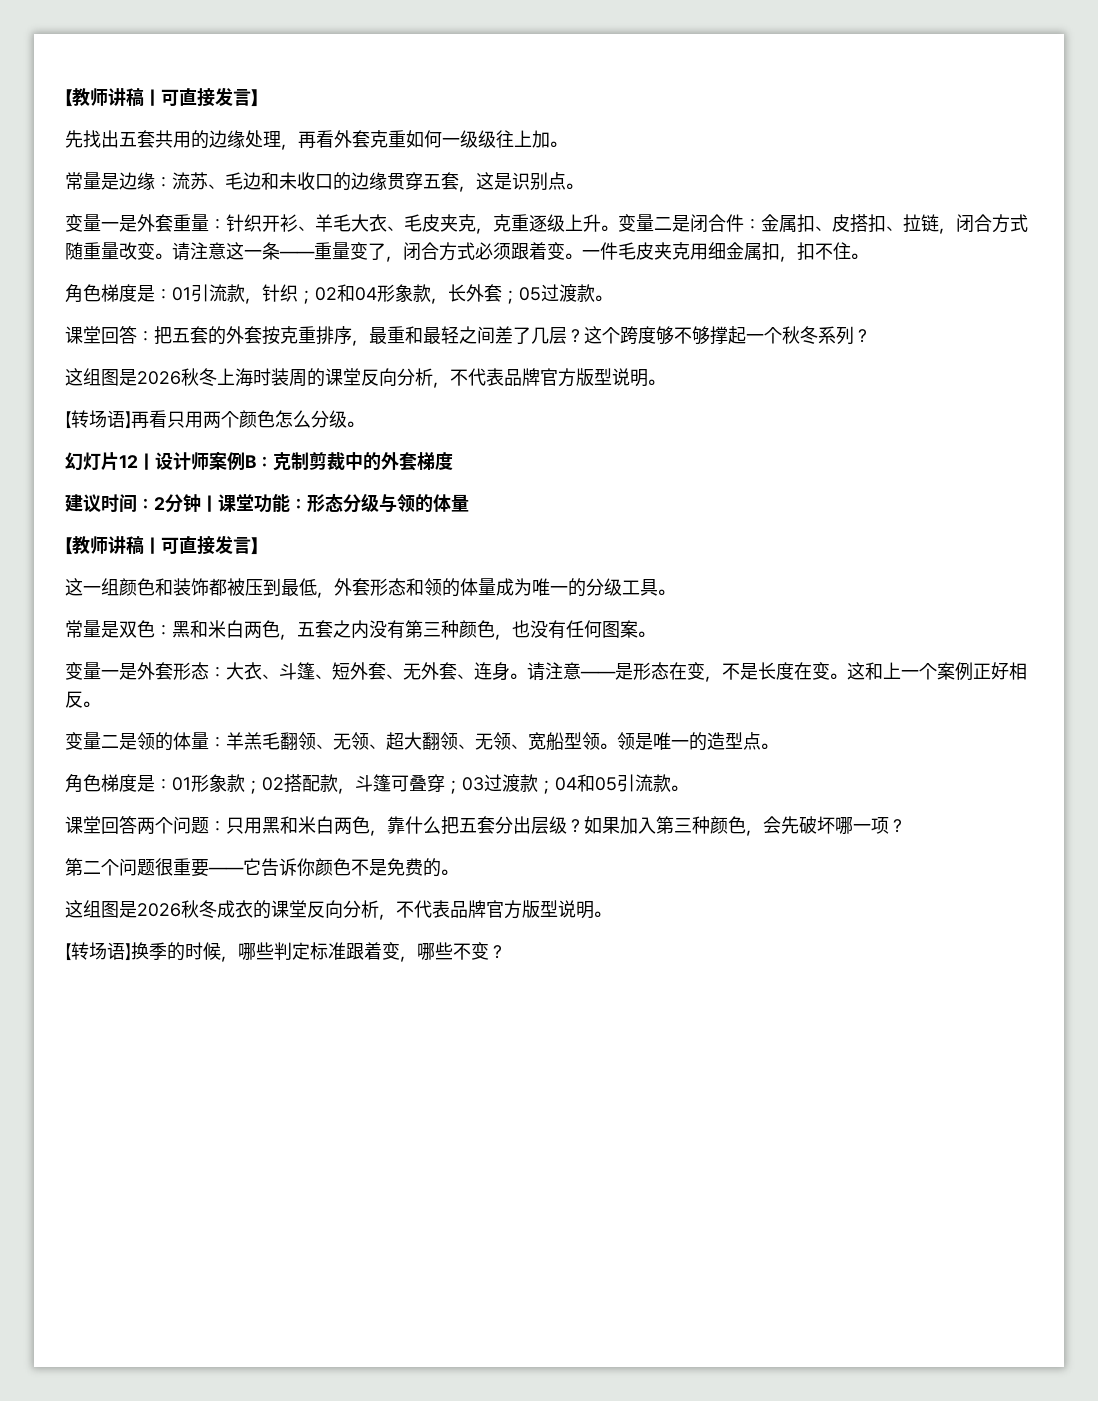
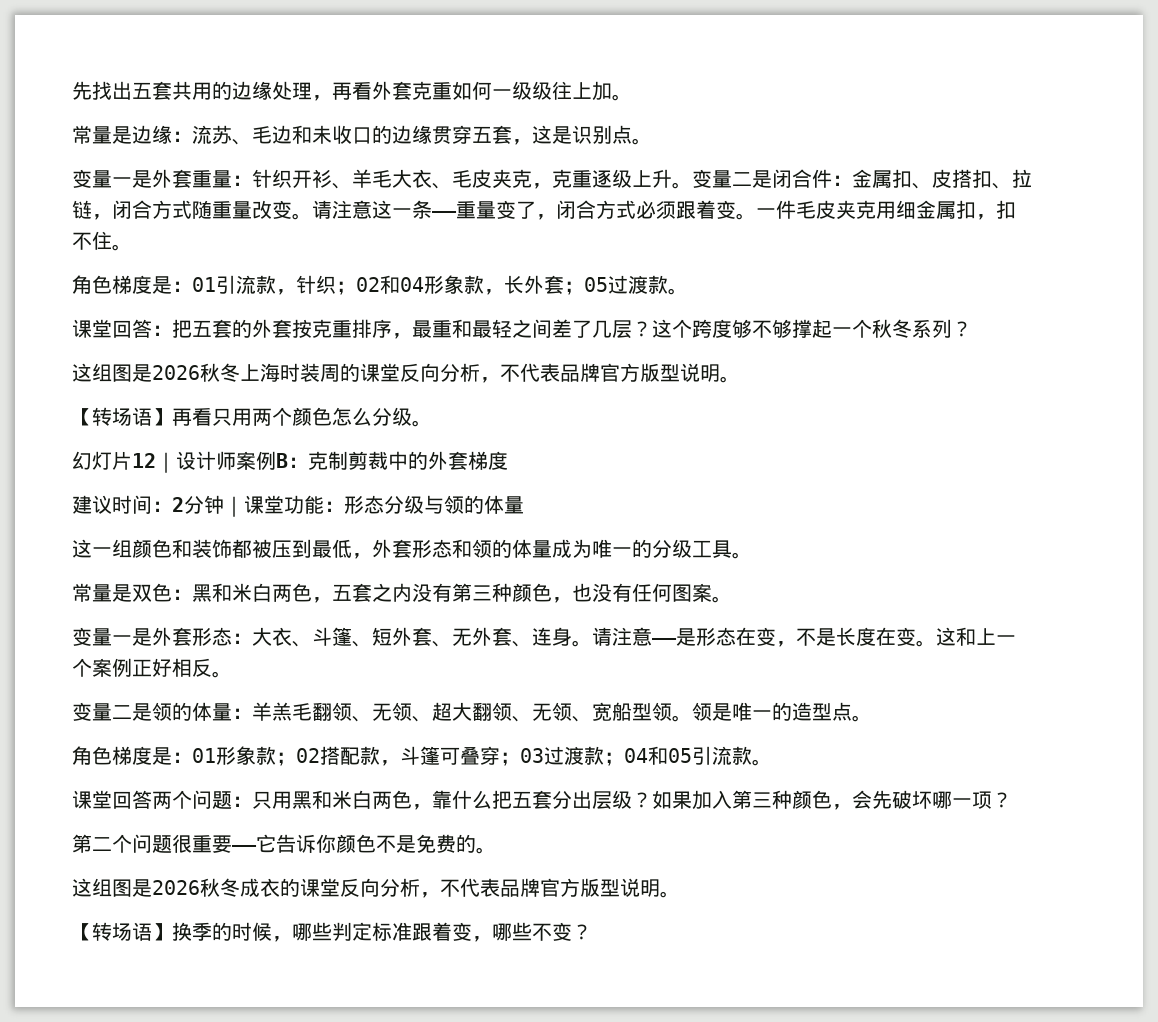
[65,87,258,107] 【教师讲稿｜可直接发言】 // -> (72, 90) none
[65,535,258,555] // 【教师讲稿｜可直接发言】 -> (524, 505) none

